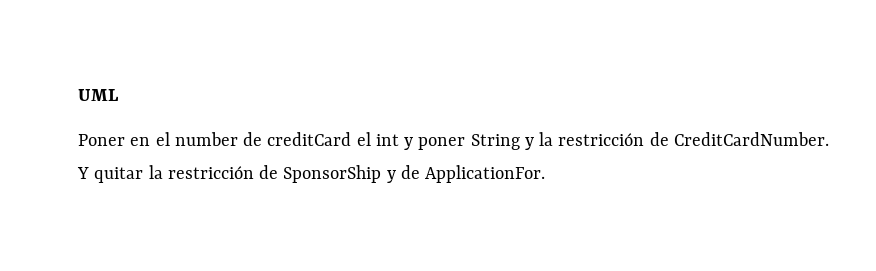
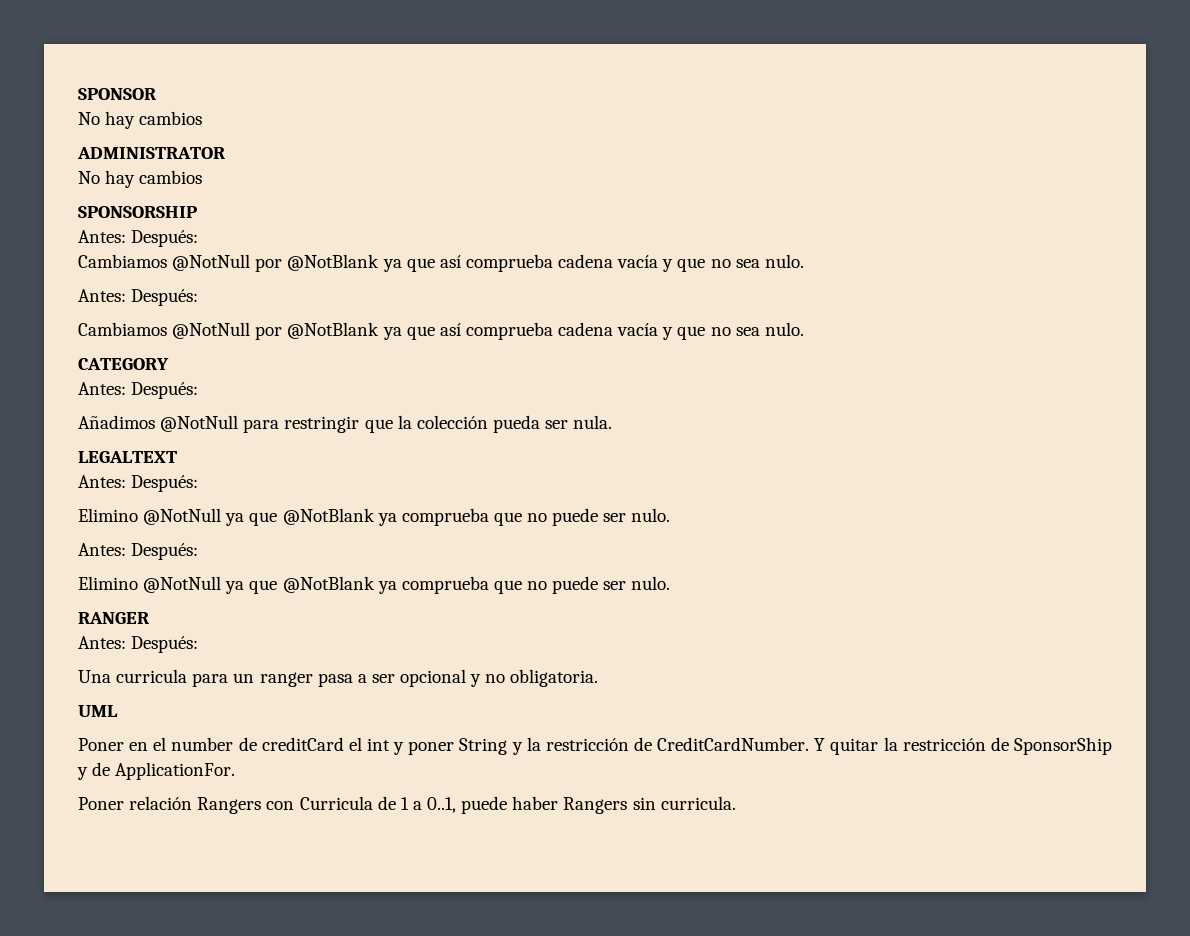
(78, 95) none -> [78,88,156,100] [78,111,203,129] [77,147,225,159] [78,170,203,188] [78,206,197,218] [78,230,199,247] [78,254,804,272] [78,289,199,306] [78,322,804,340] [78,358,169,370] [78,382,199,399] [78,415,613,433] [78,451,177,463] [78,475,199,492] [78,508,671,526] [78,543,199,560] [78,576,671,594] [78,612,149,624] [78,636,199,653] [78,669,599,687] SPONSOR // No hay cambios // ADMINISTRATOR // No hay cambios // SPONSORSHIP // Antes: Después: // Cambiamos @NotNull por @NotBlank ya que así comprueba cadena vacía y que no sea nulo. // Antes: Después: // Cambiamos @NotNull por @NotBlank ya que así comprueba cadena vacía y que no sea nulo. // CATEGORY // Antes: Después: // Añadimos @NotNull para restringir que la colección pueda ser nula. // LEGALTEXT // Antes: Después: // Elimino @NotNull ya que @NotBlank ya comprueba que no puede ser nulo. // Antes: Después: // Elimino @NotNull ya que @NotBlank ya comprueba que no puede ser nulo. // RANGER // Antes: Después: // Una curricula para un ranger pasa a ser opcional y no obligatoria. //
(546, 174) none -> [78,796,736,814] // Poner relación Rangers con Curricula de 1 a 0..1, puede haber Rangers sin curricula.

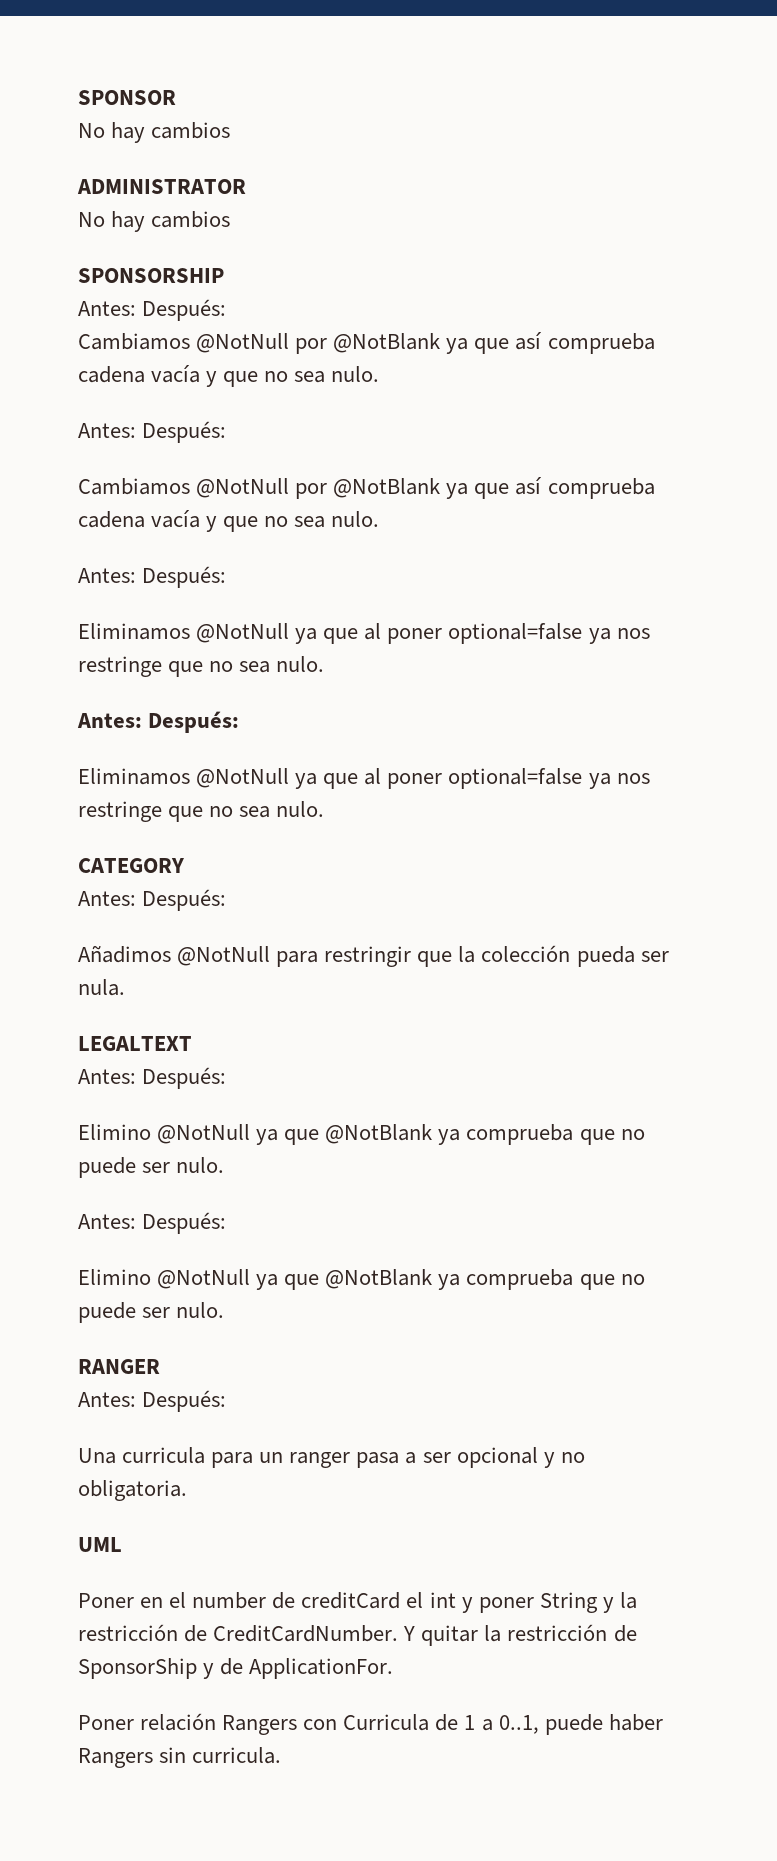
(804, 329) none -> [78,566,227,588] [78,623,650,644] [78,656,325,677] [77,711,240,733] [78,768,650,789] [78,801,325,822] // Antes: Después: // Eliminamos @NotNull ya que al poner optional=false ya nos restringe que no sea nulo. // Antes: Después: // Eliminamos @NotNull ya que al poner optional=false ya nos restringe que no sea nulo.

